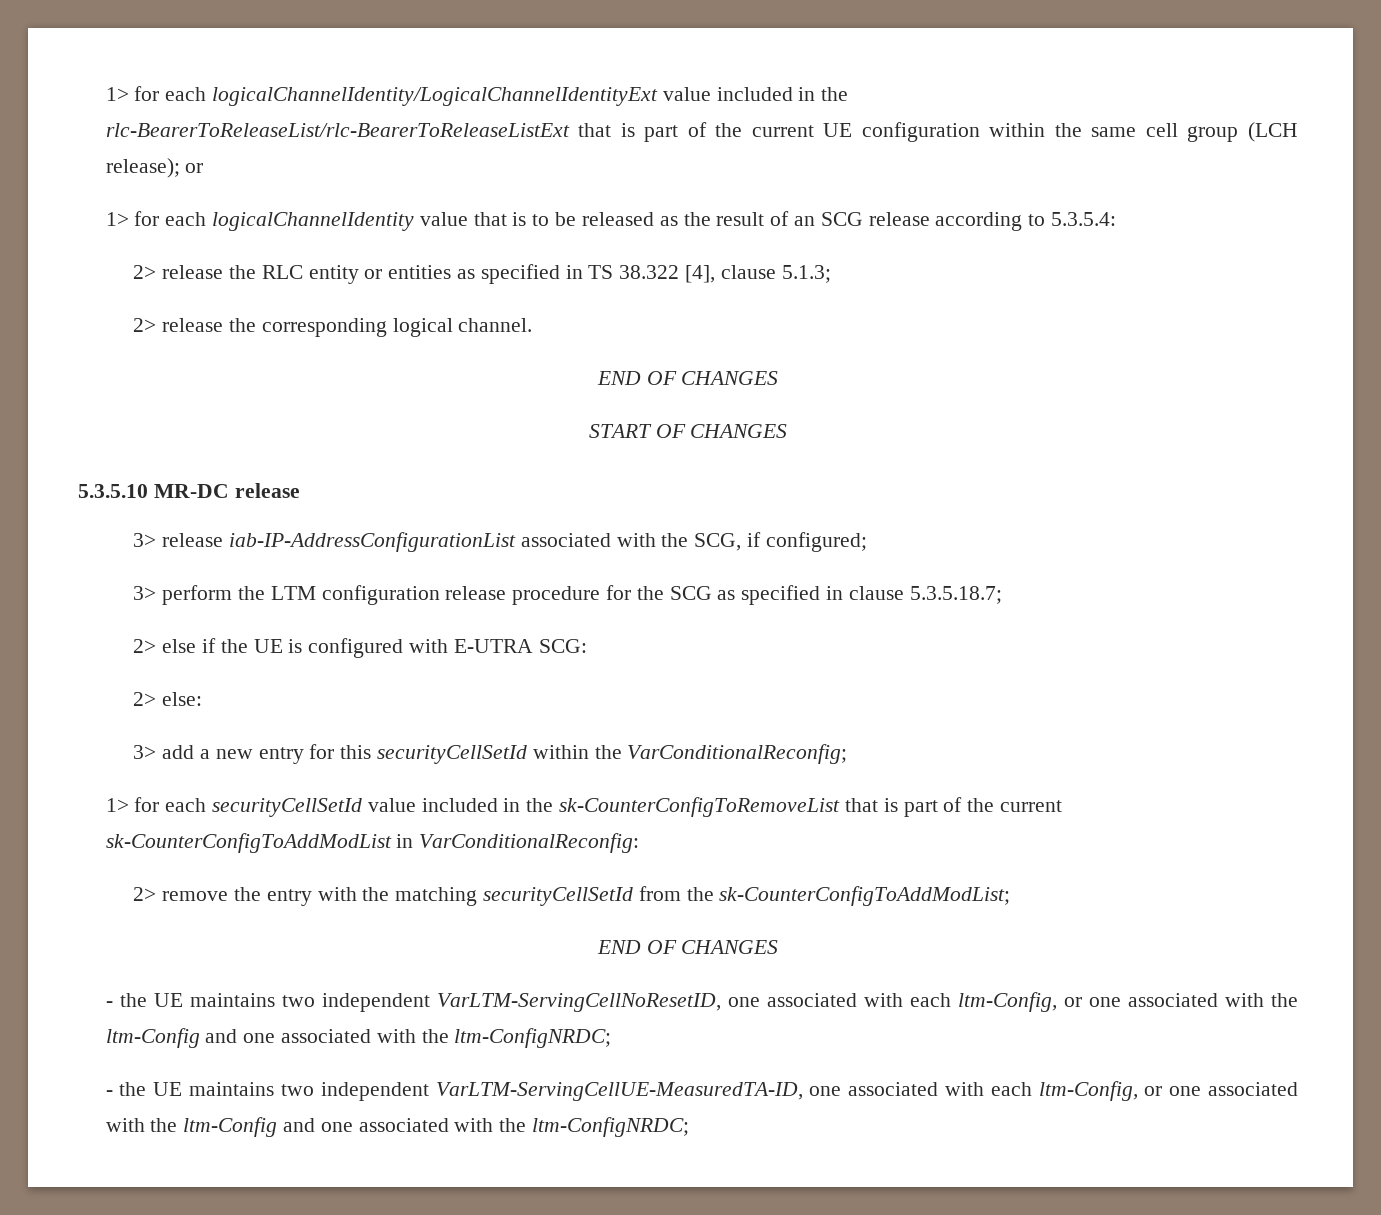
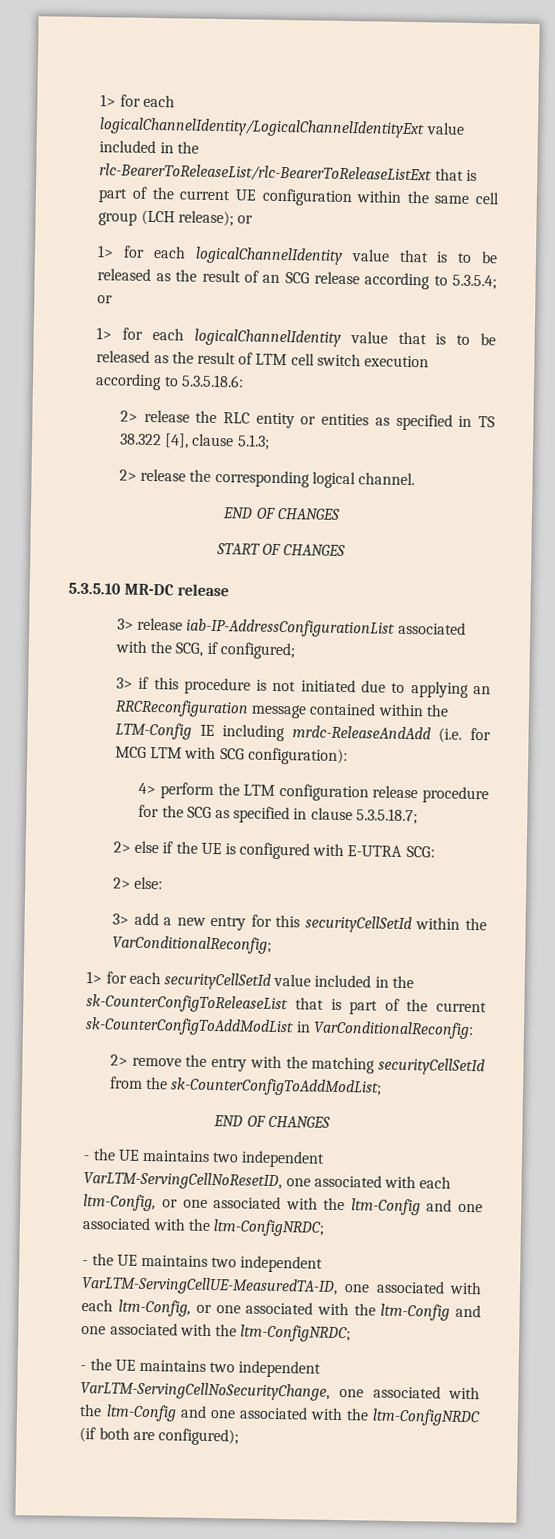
[1050,212,1116,226] 5.3.5.4: -> [451,274,497,290] [97,295,114,304] [96,327,497,347] [96,350,429,368] [95,373,244,391] 5.3.5.4; or // 1> for each logicalChannelIdentity value that is to be released as the result of LTM cell switch execution according to 5.3.5.18.6:
(157, 593) none -> [138,676,491,698] [114,699,449,719] [114,722,491,743] [114,746,348,766] [138,782,157,795] if this procedure is not initiated due to applying an RRCReconfiguration message contained within the LTM-Config IE including mrdc-ReleaseAndAdd (i.e. for MCG LTM with SCG configuration): // 4>
[559,797,841,817] sk-CounterConfigToRemoveList -> [86,994,289,1014] sk-CounterConfigToReleaseList
(690, 1127) none -> [80,1358,322,1378] [80,1381,480,1401] [79,1404,481,1427] [79,1427,240,1446] // - the UE maintains two independent VarLTM-ServingCellNoSecurityChange, one associated with the ltm-Config and one associated with the ltm-ConfigNRDC (if both are configured);

